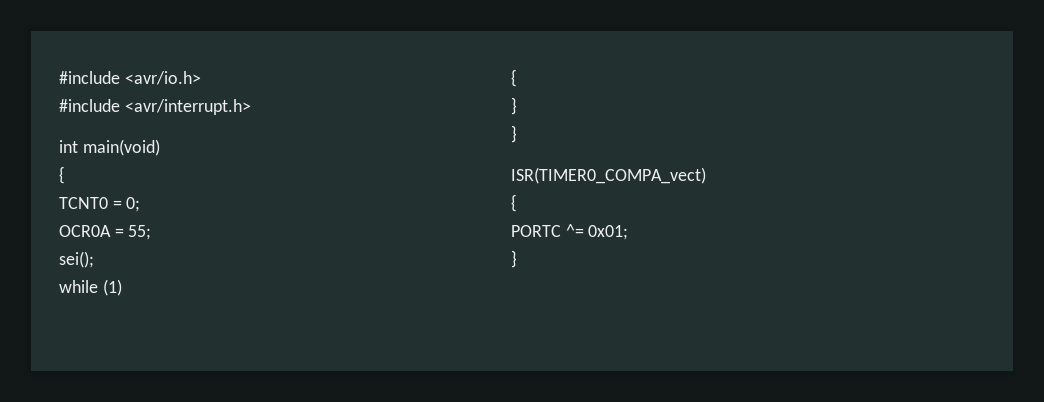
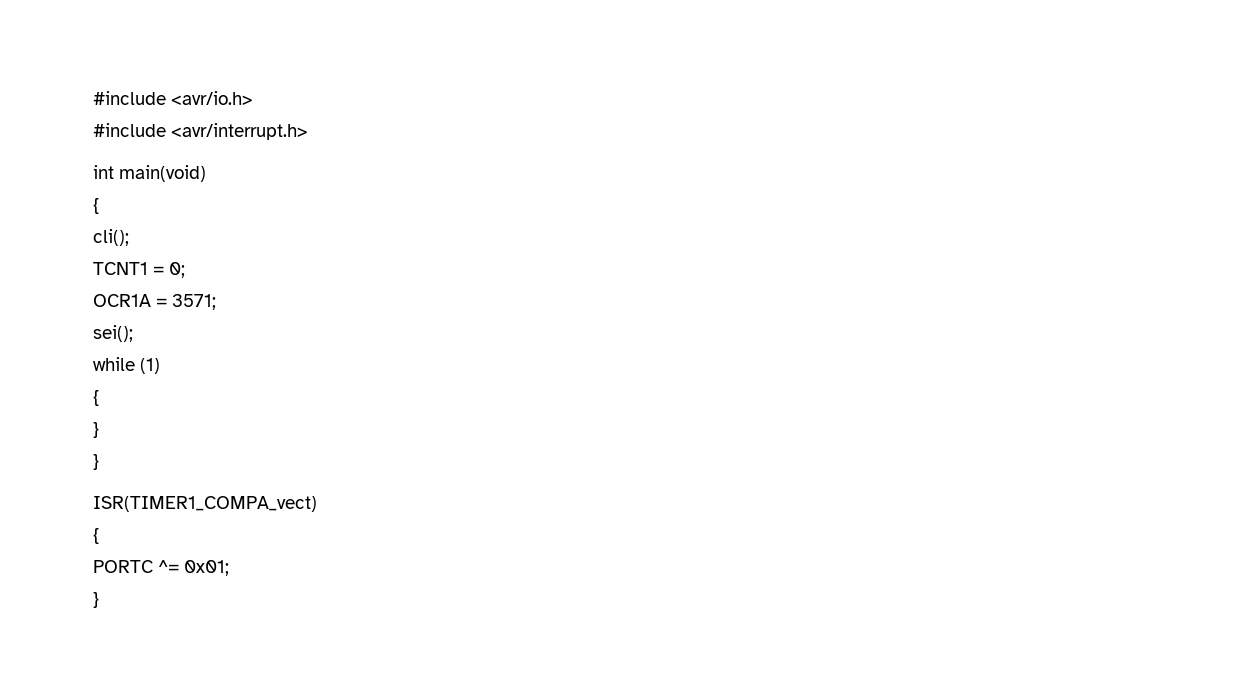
[59,197,108,209] TCNT0 -> [93,229,129,246] [93,262,148,275] cli(); // TCNT1
[59,225,152,240] OCR0A = 55; -> [93,294,217,310] OCR1A = 3571;
[511,167,706,184] ISR(TIMER0_COMPA_vect) -> [93,496,317,512] ISR(TIMER1_COMPA_vect)

